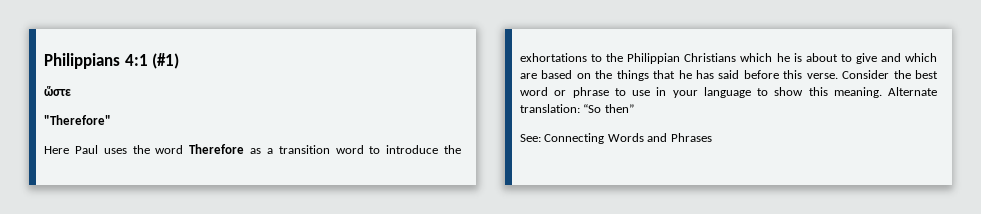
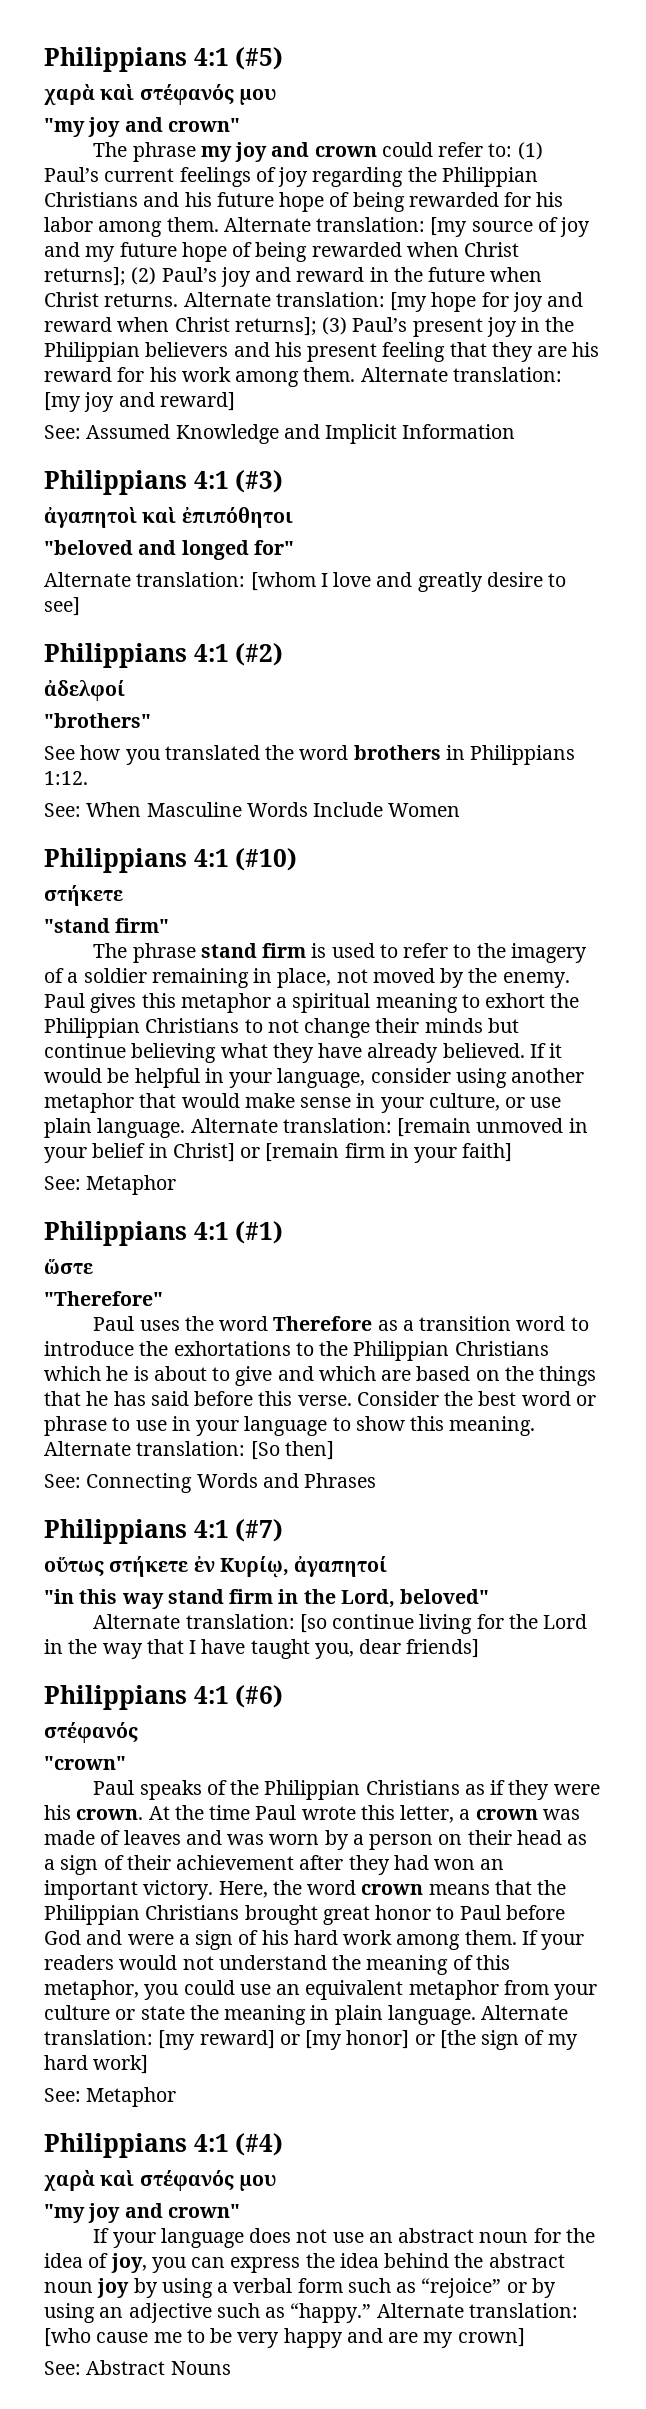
[44,53,148,69] Philippians 4:1 -> [44,47,284,72] [44,84,276,105] [44,117,240,137] [93,142,543,162] [44,167,538,187] [44,192,564,212] [44,217,591,237] [44,242,520,262] [44,267,543,287] [44,292,584,312] [44,317,575,337] [44,342,600,362] [44,367,562,387] [44,392,235,412] [44,424,516,444] [44,470,284,495] [44,507,293,528] [44,540,294,560] [44,572,567,592] [44,597,80,616] [44,643,284,668] [44,680,125,701] [44,713,151,728] [44,745,576,765] [44,771,88,785] [44,802,461,817] [44,848,298,873] [44,885,123,906] [44,918,170,933] [93,943,587,963] [44,968,570,988] [44,993,580,1013] [44,1018,519,1038] [44,1043,563,1063] [44,1068,585,1088] [44,1093,562,1113] [44,1118,588,1138] [44,1143,513,1163] [44,1175,177,1195] [44,1221,229,1246] Philippians 4:1 (#5) // χαρὰ καὶ στέφανός μου // "my joy and crown" // The phrase my joy and crown could refer to: (1) Paul’s current feelings of joy regarding the Philippian Christians and his future hope of being rewarded for his labor among them. Alternate translation: [my source of joy and my future hope of being rewarded when Christ returns]; (2) Paul’s joy and reward in the future when Christ returns. Alternate translation: [my hope for joy and reward when Christ returns]; (3) Paul’s present joy in the Philippian believers and his present feeling that they are his reward for his work among them. Alternate translation: [my joy and reward] // See: Assumed Knowledge and Implicit Information // Philippians 4:1 (#3) // ἀγαπητοὶ καὶ ἐπιπόθητοι // "beloved and longed for" // Alternate translation: [whom I love and greatly desire to see] // Philippians 4:1 (#2) // ἀδελφοί // "brothers" // See how you translated the word brothers in Philippians 1:12. // See: When Masculine Words Include Women // Philippians 4:1 (#10) // στήκετε // "stand firm" // The phrase stand firm is used to refer to the imagery of a soldier remaining in place, not moved by the enemy. Paul gives this metaphor a spiritual meaning to exhort the Philippian Christians to not change their minds but continue believing what they have already believed. If it would be helpful in your language, consider using another metaphor that would make sense in your culture, or use plain language. Alternate translation: [remain unmoved in your belief in Christ] or [remain firm in your faith] // See: Metaphor // Philippians 4:1
[44,146,69,154] Here -> (163, 1298) none
[583,104,634,113] “So then” -> [250,1441,334,1460] [So then]
(712, 137) none -> [44,1519,284,1544] [44,1556,388,1578] [44,1589,490,1609] [93,1614,588,1634] [44,1639,480,1659] [44,1685,284,1710] [44,1722,138,1743] [44,1756,126,1770] [93,1780,600,1800] [44,1805,580,1823] [44,1830,588,1850] [44,1855,505,1875] [44,1880,567,1900] [44,1905,565,1925] [44,1930,585,1950] [44,1955,510,1975] [44,1980,598,2000] [44,2005,569,2025] [44,2030,578,2050] [44,2055,149,2074] [44,2087,177,2107] [44,2133,284,2158] [44,2170,276,2191] [44,2203,240,2223] [93,2228,595,2248] [44,2253,565,2273] [44,2278,556,2298] [44,2303,578,2323] [44,2328,525,2348] [44,2360,231,2375] // Philippians 4:1 (#7) // οὕτως στήκετε ἐν Κυρίῳ, ἀγαπητοί // "in this way stand firm in the Lord, beloved" // Alternate translation: [so continue living for the Lord in the way that I have taught you, dear friends] // Philippians 4:1 (#6) // στέφανός // "crown" // Paul speaks of the Philippian Christians as if they were his crown. At the time Paul wrote this letter, a crown was made of leaves and was worn by a person on their head as a sign of their achievement after they had won an important victory. Here, the word crown means that the Philippian Christians brought great honor to Paul before God and were a sign of his hard work among them. If your readers would not understand the meaning of this metaphor, you could use an equivalent metaphor from your culture or state the meaning in plain language. Alternate translation: [my reward] or [my honor] or [the sign of my hard work] // See: Metaphor // Philippians 4:1 (#4) // χαρὰ καὶ στέφανός μου // "my joy and crown" // If your language does not use an abstract noun for the idea of joy, you can express the idea behind the abstract noun joy by using a verbal form such as “rejoice” or by using an adjective such as “happy.” Alternate translation: [who cause me to be very happy and are my crown] // See: Abstract Nouns

